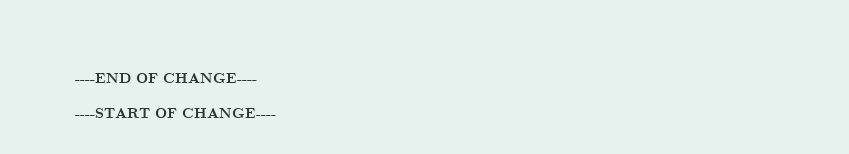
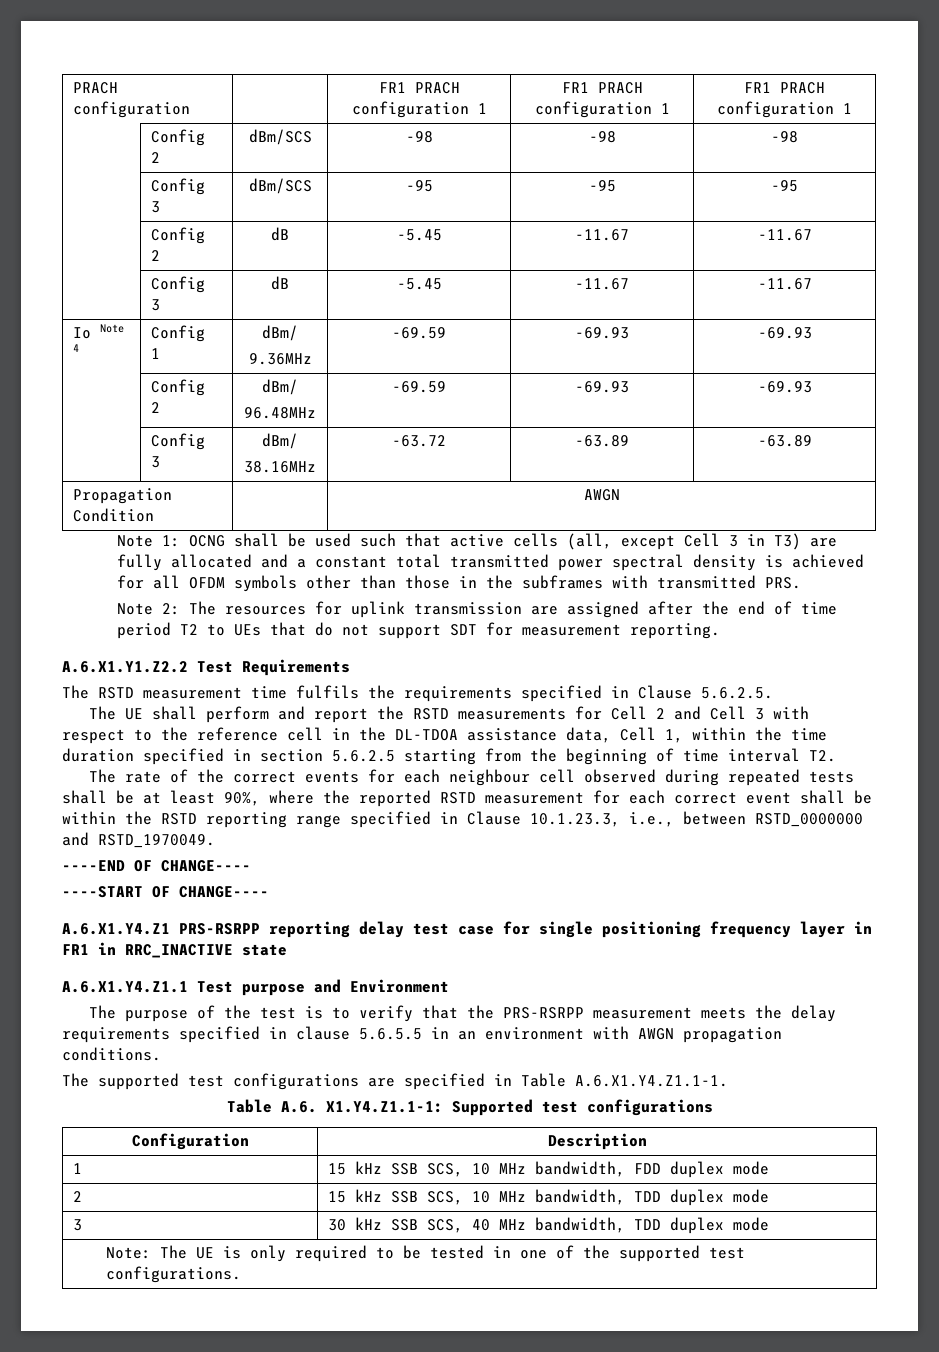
(75, 78) none -> [73,82,119,94] [73,101,191,118] [378,82,460,94] [351,101,487,118] [561,82,643,94] [534,101,670,118] [744,82,825,94] [717,101,852,118] [151,129,206,146] [151,152,161,163] [248,129,312,145] [405,131,433,143] [588,131,616,143] [771,131,798,143] [151,178,206,195] [151,201,161,213] [248,178,312,194] [405,180,433,192] [588,180,616,192] [771,180,798,192] [151,227,206,244] [151,250,161,261] [271,227,289,241] [396,229,442,241] [575,229,629,241] [757,229,812,241] [151,276,206,293] [151,299,161,311] [271,276,289,290] [396,278,442,290] [575,278,629,290] [757,278,812,290] [73,324,125,339] [73,344,80,352] [151,325,206,342] [151,348,161,359] [262,325,298,341] [248,353,312,365] [392,327,446,339] [575,327,629,339] [757,327,812,339] [151,379,206,396] [151,402,161,413] [262,379,298,395] [244,407,316,419] [392,381,446,393] [575,381,629,393] [757,381,812,393] [151,433,206,450] [151,456,161,468] [262,433,298,449] [244,461,316,473] [392,435,446,447] [575,435,629,447] [757,435,812,447] [73,488,173,504] [73,508,155,522] [583,489,620,501] [117,533,838,550] [117,554,865,571] [117,575,802,592] [117,601,838,618] [117,622,721,639] [62,659,350,676] [62,685,773,702] [89,706,810,723] [62,727,827,744] [62,748,836,765] [89,769,855,786] [62,790,872,807] [62,811,863,828] [62,832,215,848] PRACH configuration | | FR1 PRACH configuration 1 | FR1 PRACH configuration 1 | FR1 PRACH configuration 1 // | Config 2 | dBm/SCS | -98 | -98 | -98 // | Config 3 | dBm/SCS | -95 | -95 | -95 // | Config 2 | dB | -5.45 | -11.67 | -11.67 // | Config 3 | dB | -5.45 | -11.67 | -11.67 // Io Note 4 | Config 1 | dBm/ // 9.36MHz | -69.59 | -69.93 | -69.93 // | Config 2 | dBm/ // 96.48MHz | -69.59 | -69.93 | -69.93 // | Config 3 | dBm/ // 38.16MHz | -63.72 | -63.89 | -63.89 // Propagation Condition | | AWGN // Note 1: OCNG shall be used such that active cells (all, except Cell 3 in T3) are fully allocated and a constant total transmitted power spectral density is achieved for all OFDM symbols other than those in the subframes with transmitted PRS. // Note 2: The resources for uplink transmission are assigned after the end of time period T2 to UEs that do not support SDT for measurement reporting. // A.6.X1.Y1.Z2.2 Test Requirements // The RSTD measurement time fulfils the requirements specified in Clause 5.6.2.5. // The UE shall perform and report the RSTD measurements for Cell 2 and Cell 3 with respect to the reference cell in the DL-TDOA assistance data, Cell 1, within the time duration specified in section 5.6.2.5 starting from the beginning of time interval T2. // The rate of the correct events for each neighbour cell observed during repeated tests shall be at least 90%, where the reported RSTD measurement for each correct event shall be within the RSTD reporting range specified in Clause 10.1.23.3, i.e., between RSTD_0000000 and RSTD_1970049. //
(276, 113) none -> [62,921,872,938] [62,942,287,958] [62,979,449,996] [89,1005,837,1022] [62,1026,782,1043] [62,1047,161,1061] [62,1073,728,1090] [226,1099,713,1116] [131,1133,249,1150] [547,1133,647,1150] [73,1163,83,1174] [328,1161,770,1178] [73,1191,83,1202] [328,1189,770,1206] [73,1219,83,1231] [328,1217,770,1234] [106,1245,746,1262] [106,1266,242,1283] // A.6.X1.Y4.Z1 PRS-RSRPP reporting delay test case for single positioning frequency layer in FR1 in RRC_INACTIVE state // A.6.X1.Y4.Z1.1 Test purpose and Environment // The purpose of the test is to verify that the PRS-RSRPP measurement meets the delay requirements specified in clause 5.6.5.5 in an environment with AWGN propagation conditions. // The supported test configurations are specified in Table A.6.X1.Y4.Z1.1-1. // Table A.6. X1.Y4.Z1.1-1: Supported test configurations // Configuration | Description // 1 | 15 kHz SSB SCS, 10 MHz bandwidth, FDD duplex mode // 2 | 15 kHz SSB SCS, 10 MHz bandwidth, TDD duplex mode // 3 | 30 kHz SSB SCS, 40 MHz bandwidth, TDD duplex mode // Note: The UE is only required to be tested in one of the supported test configurations.

